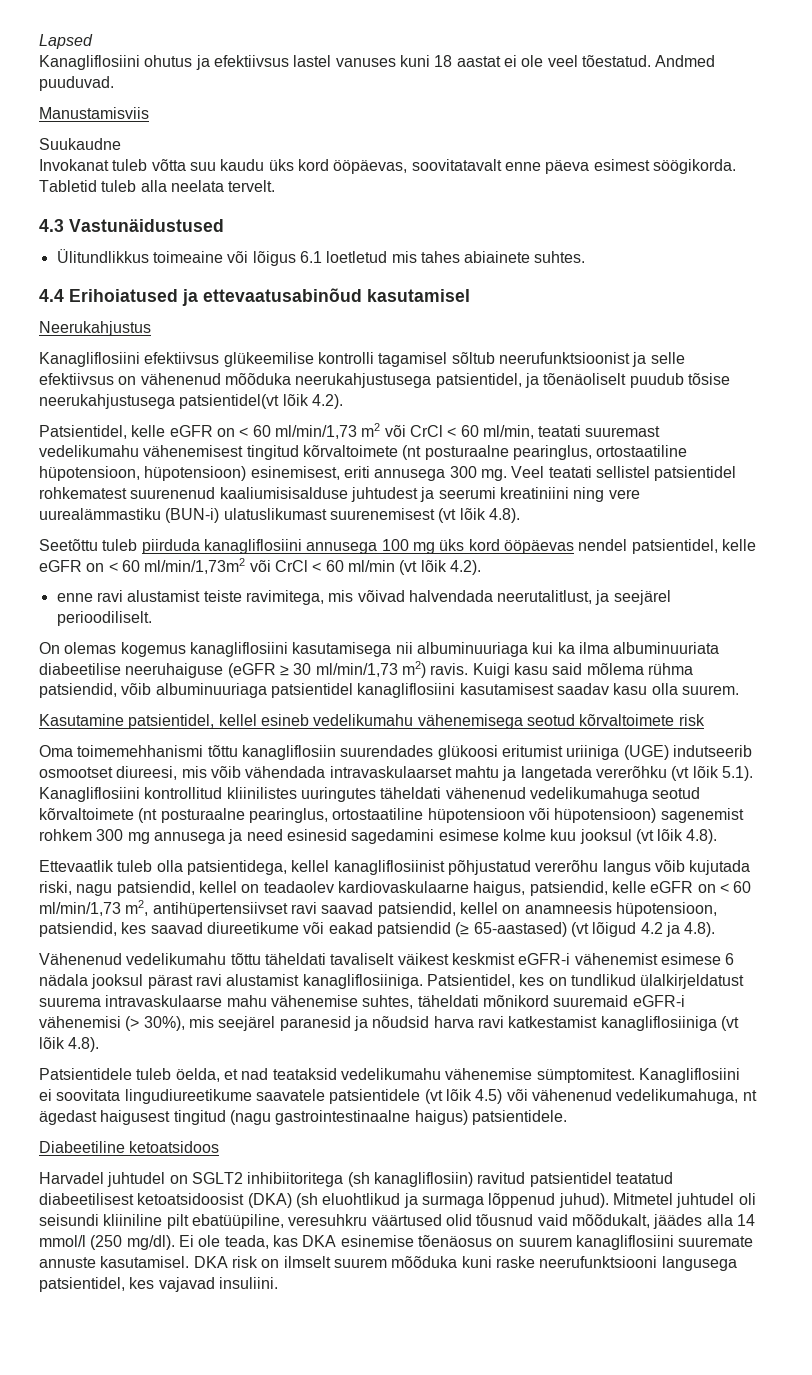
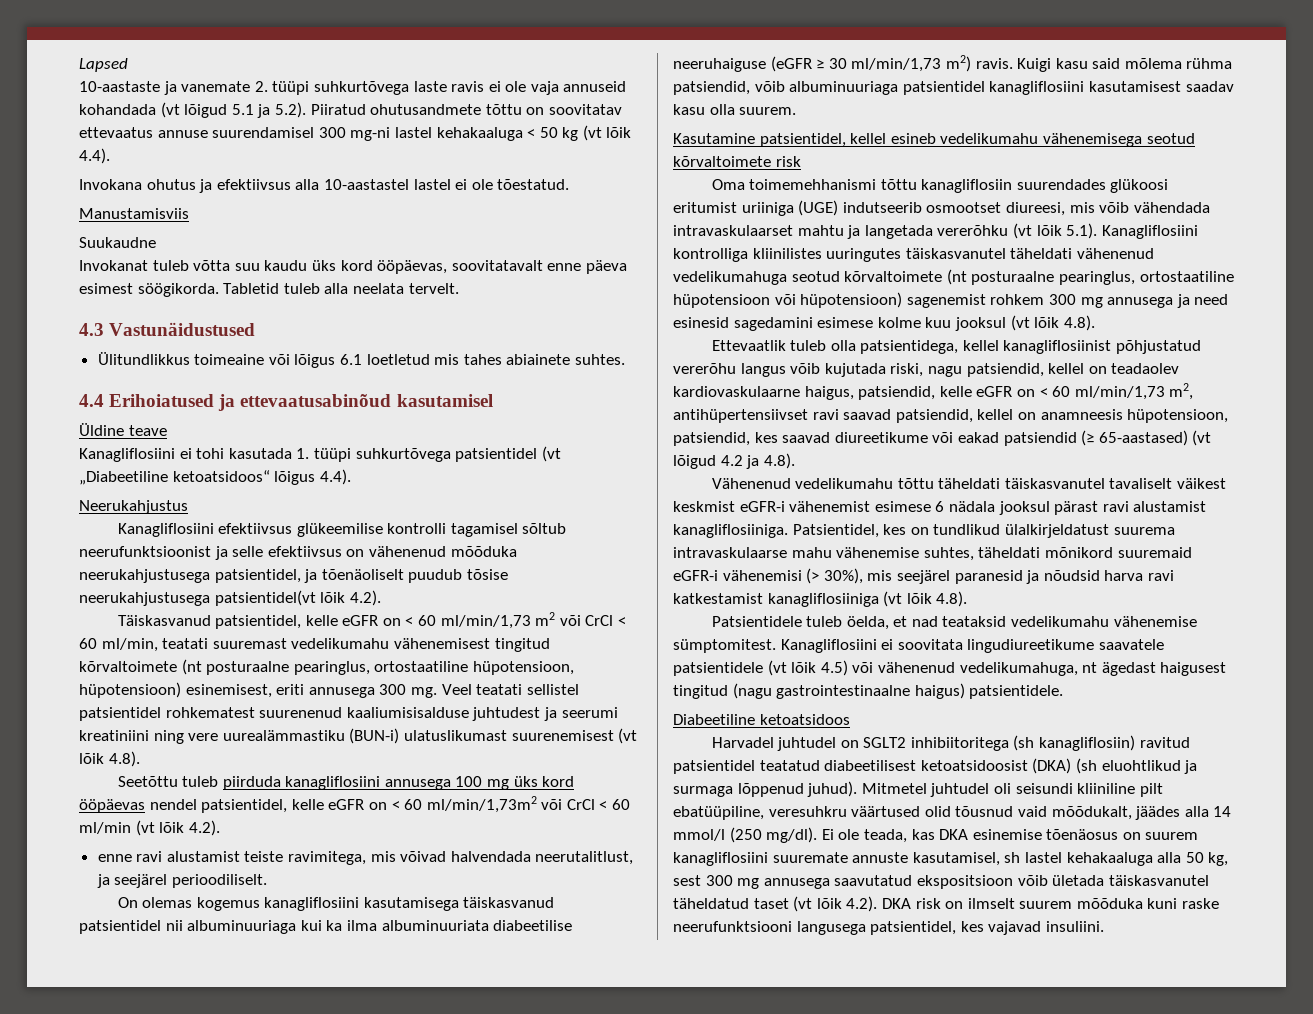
[39,55,578,70] Kanagliflosiini ohutus ja efektiivsus lastel vanuses kuni 18 aastat ei ole veel -> [79,81,627,95] [79,102,622,118] [79,125,632,141] [79,148,110,164] [79,179,493,193] 10-aastaste ja vanemate 2. tüüpi suhkurtõvega laste ravis ei ole vaja annuseid kohandada (vt lõigud 5.1 ja 5.2). Piiratud ohutusandmete tõttu on soovitatav ettevaatus annuse suurendamisel 300 mg-ni lastel kehakaaluga < 50 kg (vt lõik 4.4). // Invokana ohutus ja efektiivsus alla 10-aastastel lastel ei ole
[655,55,716,67] [39,76,114,91] Andmed puuduvad. -> (570, 184) none
(470, 295) none -> [79,423,167,436] [79,446,561,462] [79,469,351,485] // Üldine teave // Kanagliflosiini ei tohi kasutada 1. tüüpi suhkurtõvega patsientidel (vt „Diabeetiline ketoatsidoos“ lõigus 4.4).
[39,425,127,439] Patsientidel, -> [117,615,302,629] Täiskasvanud patsientidel,
(392, 649) none -> [463,897,555,908] [79,920,161,934] täiskasvanud patsientidel
[144,787,223,799] kontrollitud -> [673,248,748,262] kontrolliga
(376, 794) none -> [905,248,1006,259] täiskasvanutel
(326, 959) none -> [1004,478,1105,489] täiskasvanutel
[100,1256,190,1268] kasutamisel. -> [912,852,1229,866] [673,875,1209,889] [673,896,878,912] kasutamisel, sh lastel kehakaaluga alla 50 kg, sest 300 mg annusega saavutatud ekspositsioon võib ületada täiskasvanutel täheldatud taset (vt lõik 4.2).

